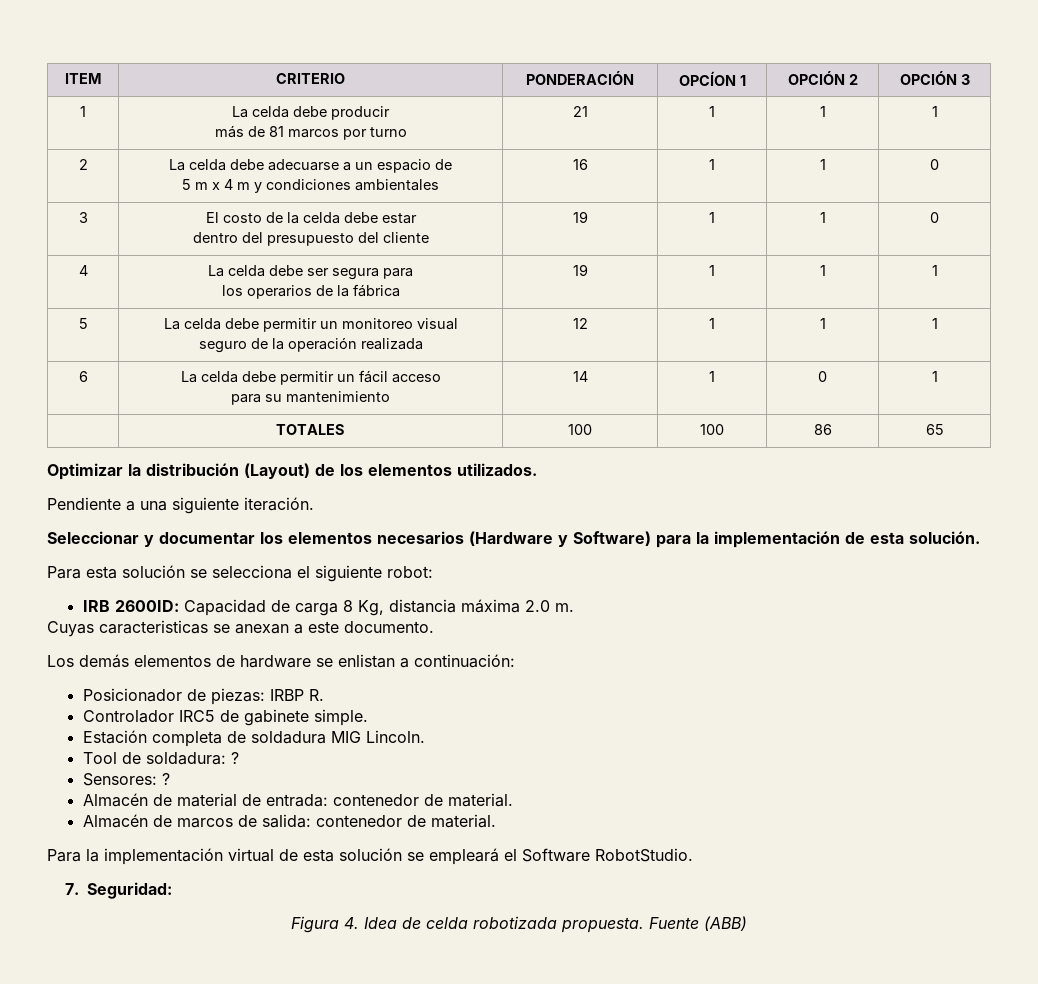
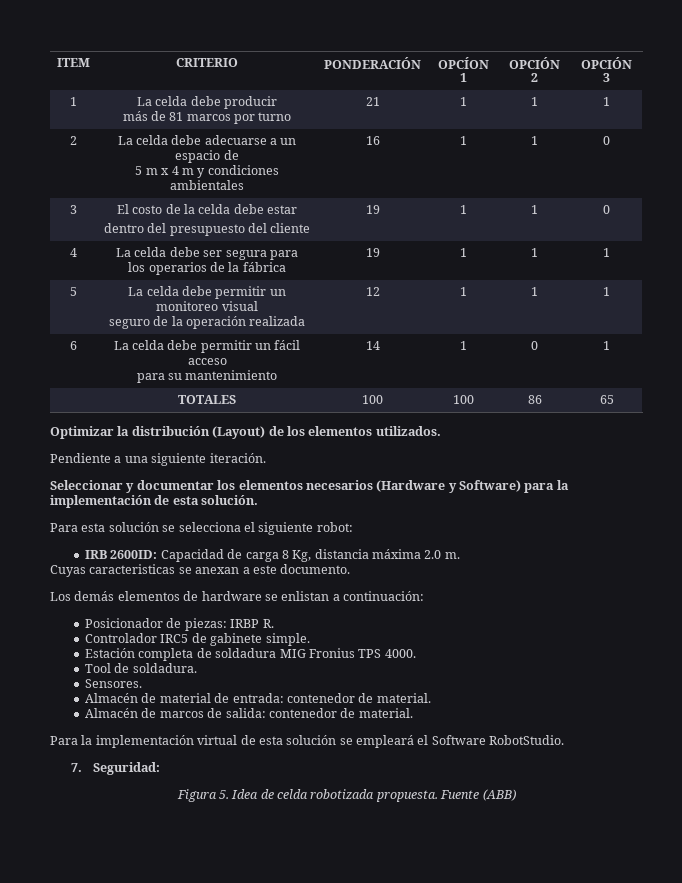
[365,730,425,743] Lincoln. -> [308,648,416,658] Fronius TPS 4000.
[145,752,239,765] [82,773,170,786] soldadura: ? // Sensores: ? -> [132,663,197,673] [85,679,143,688] soldadura. // Sensores.
[344,917,359,929] 4. -> [218,790,229,799] 5.

